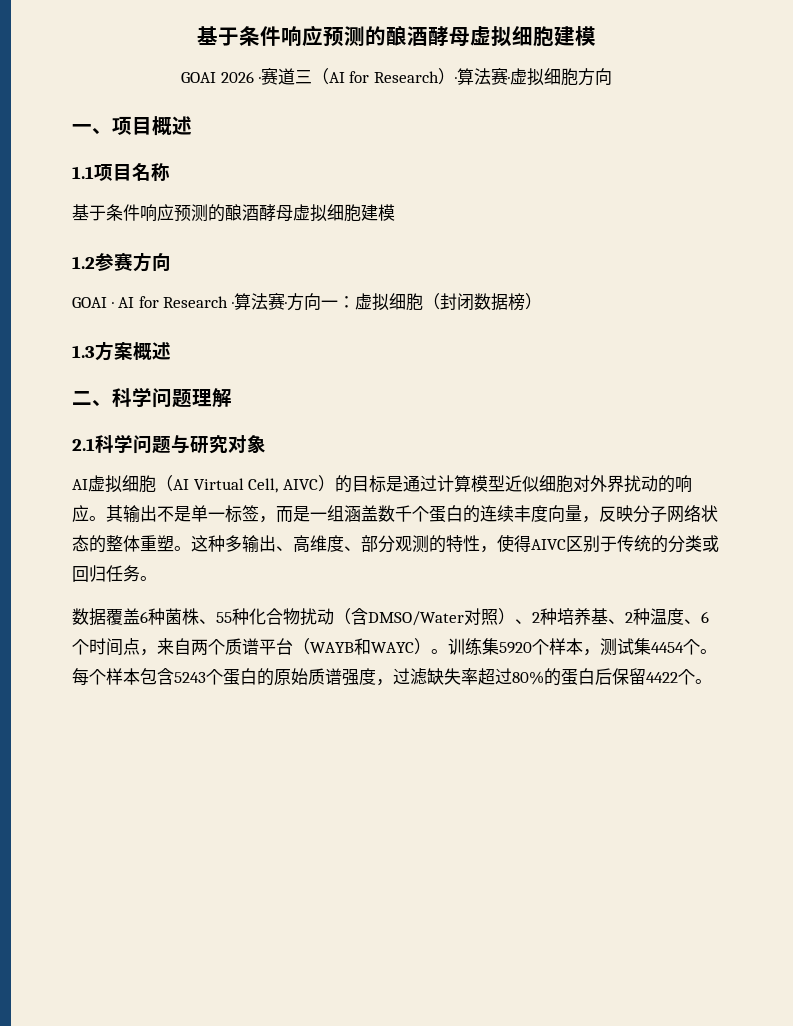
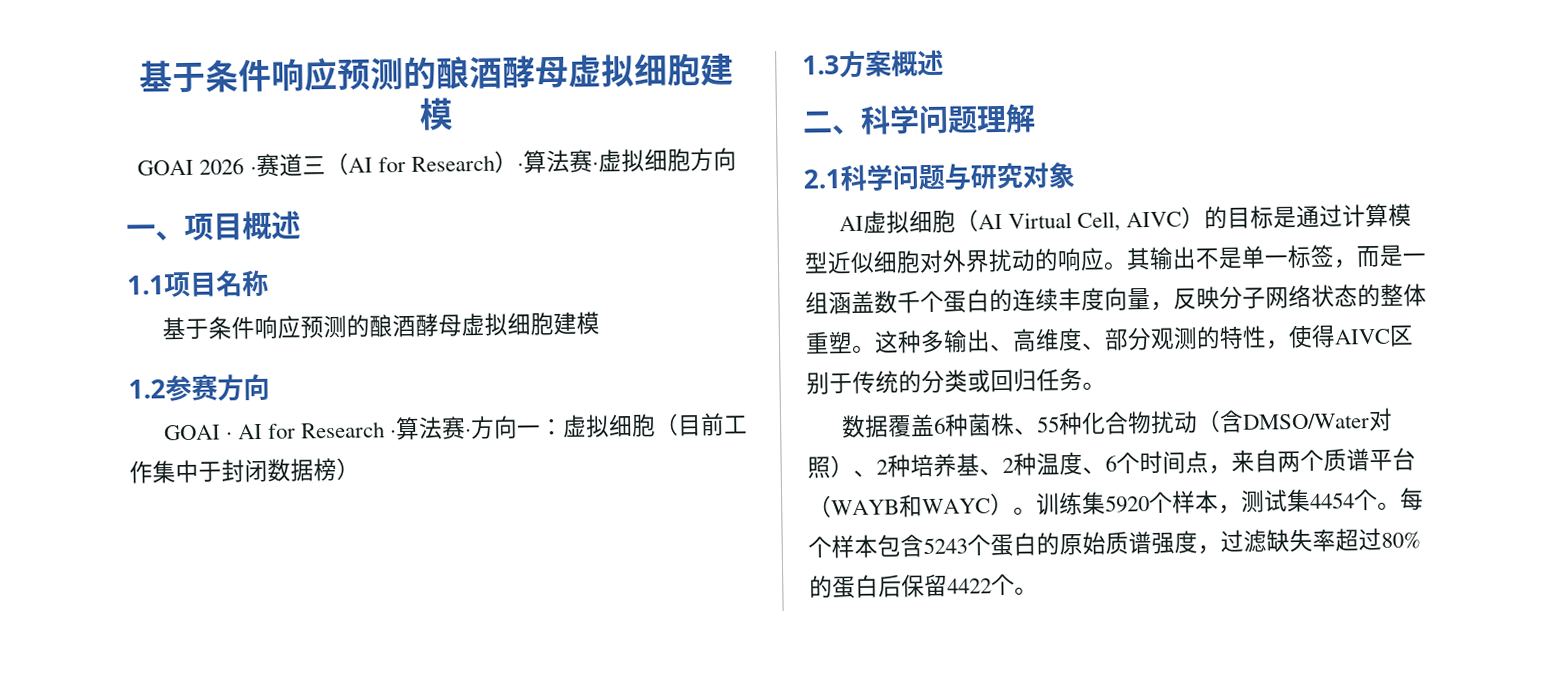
(440, 301) none -> [677,412,749,437] [129,459,222,484] 目前工作集中于

